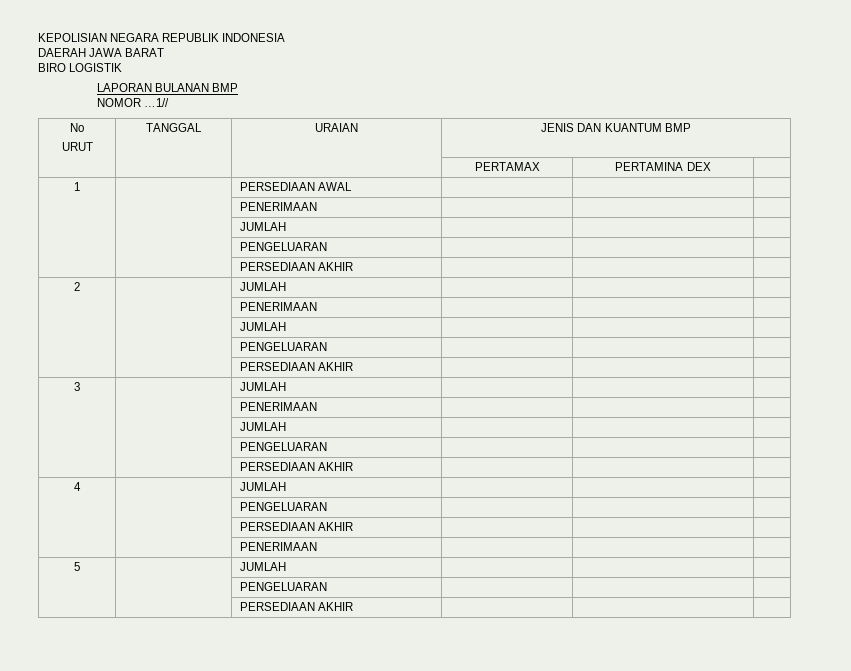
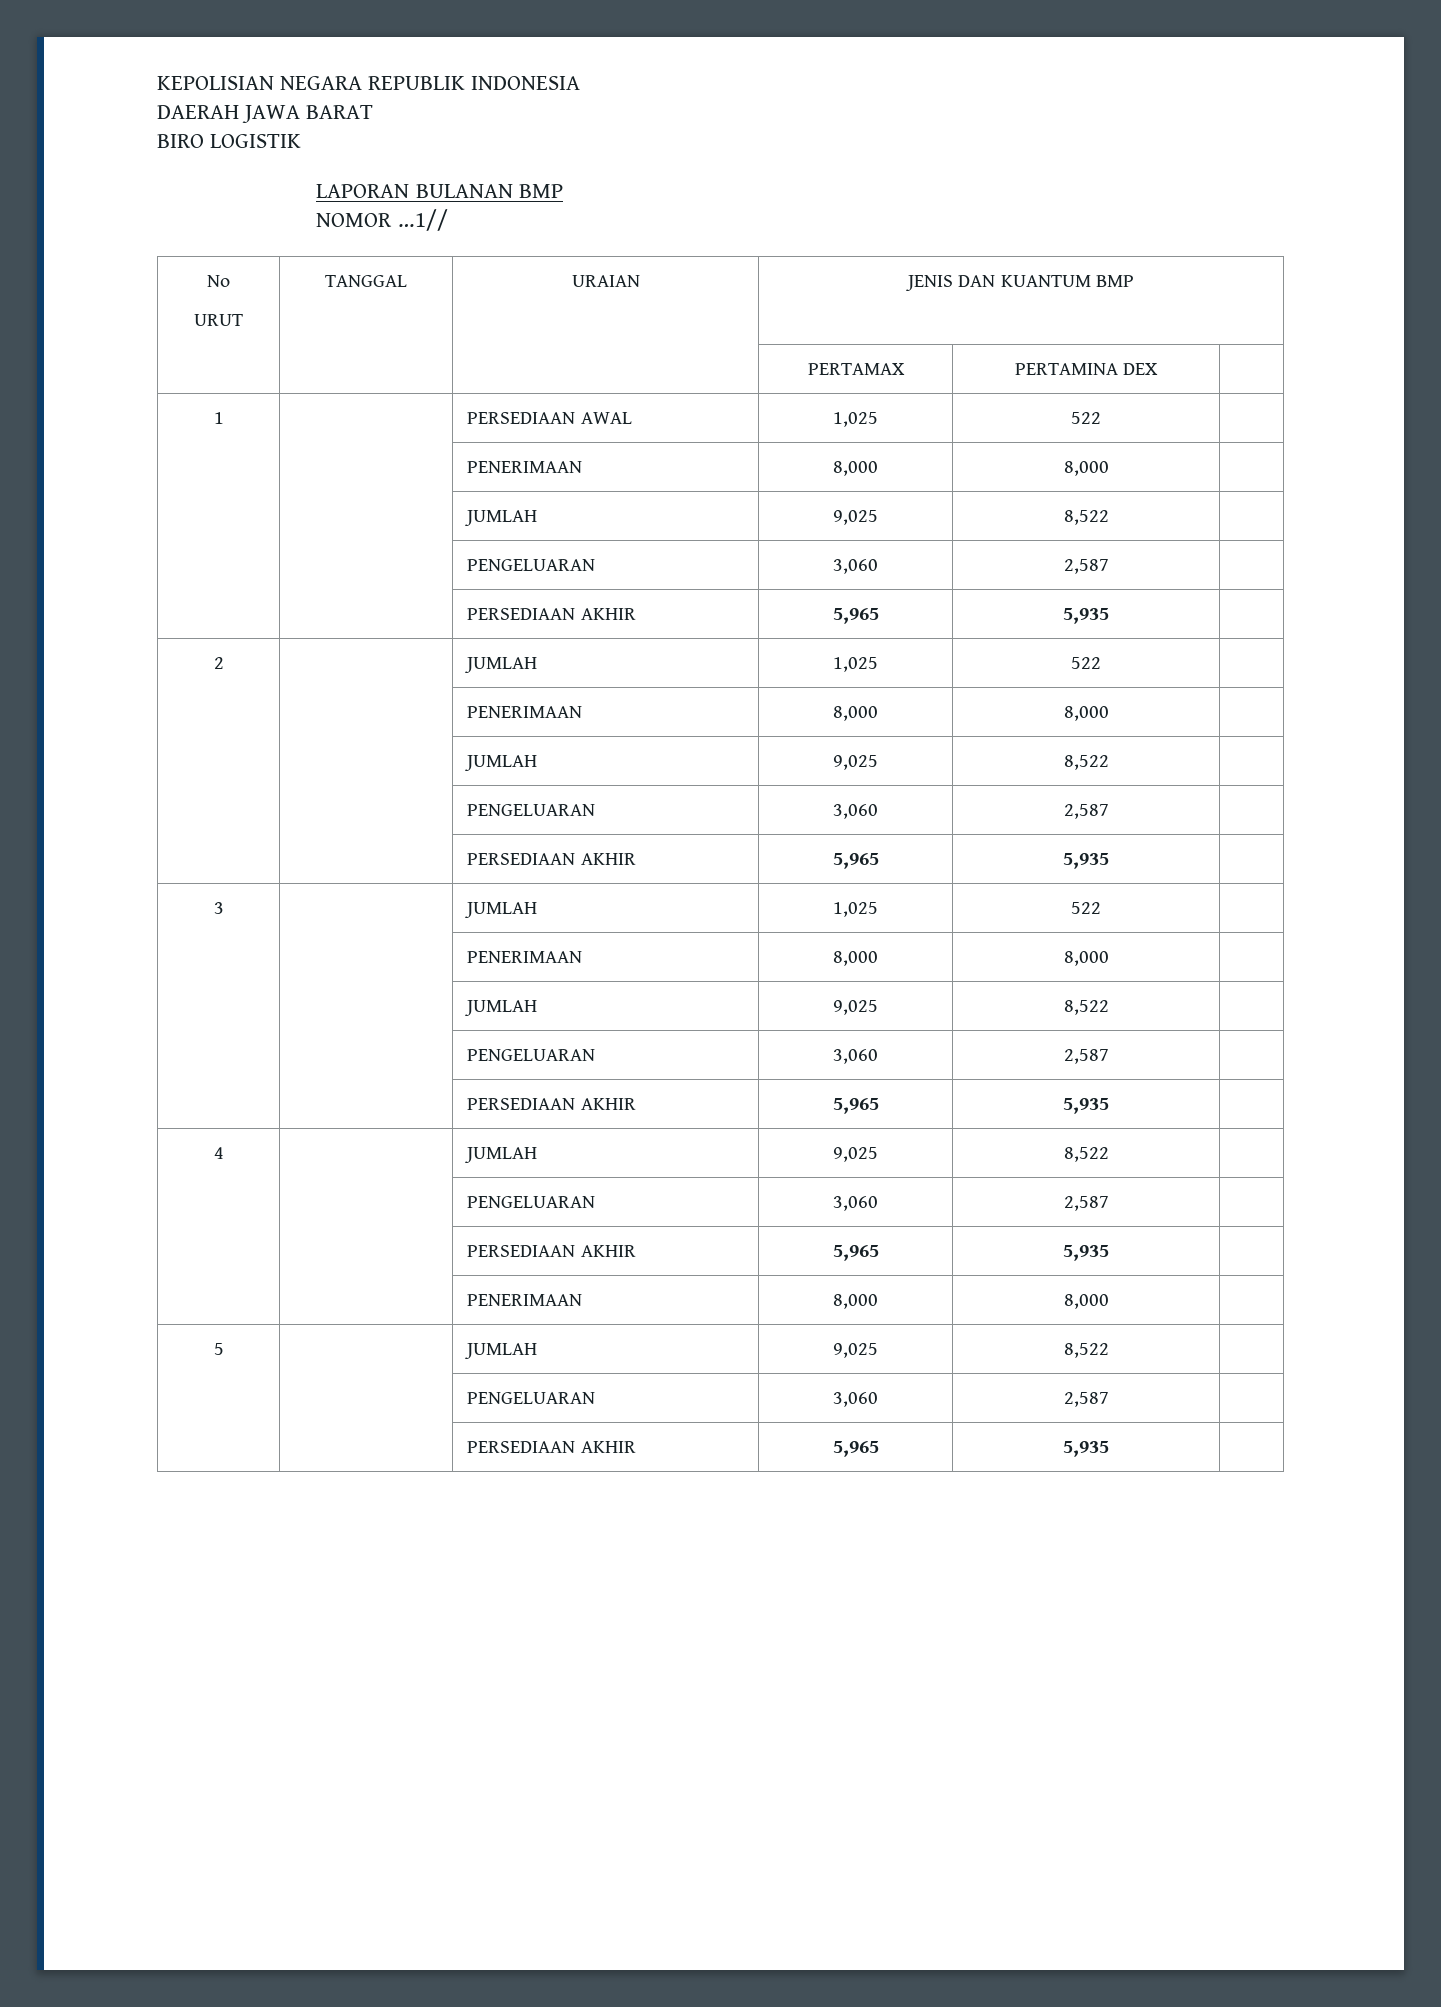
[239,202,317,211] [239,222,286,231] [239,242,327,251] [239,262,353,271] | | // | | PENERIMAAN | | | // | | JUMLAH | | | // | | PENGELUARAN | | | // | | PERSEDIAAN AKHIR | | -> [833,412,878,427] [1071,412,1101,424] [467,461,583,473] [833,461,878,476] [1063,461,1109,476] [464,510,538,526] [833,510,878,525] [1063,510,1109,525] [467,559,596,571] [833,559,878,574] [1063,559,1109,574] [467,608,636,620] [832,608,879,624] [1063,608,1109,624] 1,025 | 522 | // | | PENERIMAAN | 8,000 | 8,000 | // | | JUMLAH | 9,025 | 8,522 | // | | PENGELUARAN | 3,060 | 2,587 | // | | PERSEDIAAN AKHIR | 5,965 | 5,935
[239,302,317,311] [239,322,286,331] [239,342,327,351] [239,362,353,371] | | // | | PENERIMAAN | | | // | | JUMLAH | | | // | | PENGELUARAN | | | // | | PERSEDIAAN AKHIR | | -> [833,657,878,672] [1071,657,1101,669] [467,706,583,718] [833,706,878,721] [1063,706,1109,721] [464,755,538,771] [833,755,878,770] [1063,755,1109,770] [467,804,596,816] [833,804,878,819] [1063,804,1109,819] [467,853,636,865] [832,853,879,869] [1063,853,1109,869] 1,025 | 522 | // | | PENERIMAAN | 8,000 | 8,000 | // | | JUMLAH | 9,025 | 8,522 | // | | PENGELUARAN | 3,060 | 2,587 | // | | PERSEDIAAN AKHIR | 5,965 | 5,935
[239,402,317,411] [239,422,286,431] [239,442,327,451] [239,462,353,471] | | // | | PENERIMAAN | | | // | | JUMLAH | | | // | | PENGELUARAN | | | // | | PERSEDIAAN AKHIR | | -> [833,902,878,917] [1071,902,1101,914] [467,951,583,963] [833,951,878,966] [1063,951,1109,966] [464,1000,538,1016] [833,1000,878,1015] [1063,1000,1109,1015] [467,1049,596,1061] [833,1049,878,1064] [1063,1049,1109,1064] [467,1098,636,1110] [832,1098,879,1114] [1063,1098,1109,1114] 1,025 | 522 | // | | PENERIMAAN | 8,000 | 8,000 | // | | JUMLAH | 9,025 | 8,522 | // | | PENGELUARAN | 3,060 | 2,587 | // | | PERSEDIAAN AKHIR | 5,965 | 5,935
[239,502,327,511] [239,522,353,531] [239,542,317,551] | | // | | PENGELUARAN | | | // | | PERSEDIAAN AKHIR | | | // | | PENERIMAAN | | -> [833,1147,878,1162] [1063,1147,1109,1162] [467,1196,596,1208] [833,1196,878,1211] [1063,1196,1109,1211] [467,1245,636,1257] [832,1245,879,1261] [1063,1245,1109,1261] [467,1294,583,1306] [833,1294,878,1309] [1063,1294,1109,1309] 9,025 | 8,522 | // | | PENGELUARAN | 3,060 | 2,587 | // | | PERSEDIAAN AKHIR | 5,965 | 5,935 | // | | PENERIMAAN | 8,000 | 8,000
[239,582,327,591] [239,602,353,611] | | // | | PENGELUARAN | | | // | | PERSEDIAAN AKHIR | | -> [833,1343,878,1358] [1063,1343,1109,1358] [467,1392,596,1404] [833,1392,878,1407] [1063,1392,1109,1407] [467,1441,636,1453] [832,1441,879,1457] [1063,1441,1109,1457] 9,025 | 8,522 | // | | PENGELUARAN | 3,060 | 2,587 | // | | PERSEDIAAN AKHIR | 5,965 | 5,935

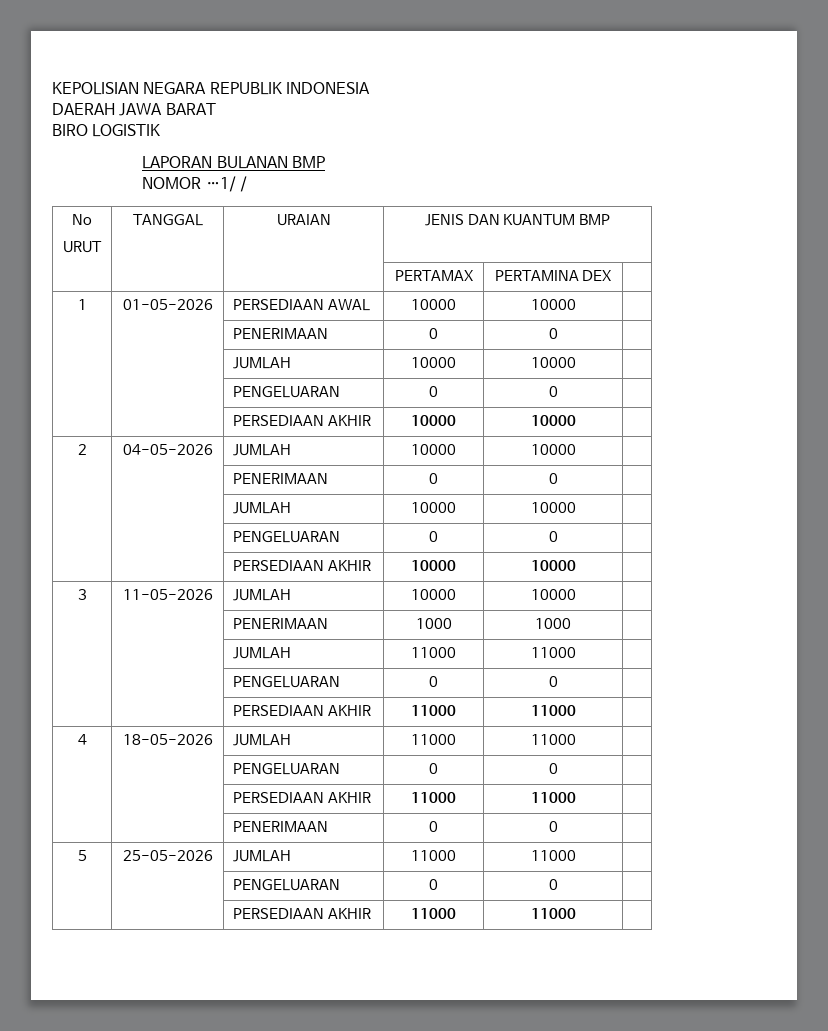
[397,209,448,231] …1// -> [205,176,247,192] …1/ /
(224, 418) none -> [122,299,213,310] 01-05-2026
[833,412,878,427] [1071,412,1101,424] [467,461,583,473] [833,461,878,476] [1063,461,1109,476] [464,510,538,526] [833,510,878,525] [1063,510,1109,525] [467,559,596,571] [833,559,878,574] [1063,559,1109,574] [467,608,636,620] [832,608,879,624] [1063,608,1109,624] 1,025 | 522 | // | | PENERIMAAN | 8,000 | 8,000 | // | | JUMLAH | 9,025 | 8,522 | // | | PENGELUARAN | 3,060 | 2,587 | // | | PERSEDIAAN AKHIR | 5,965 | 5,935 -> [411,299,456,310] [530,299,576,310] [233,328,329,339] [429,328,438,339] [548,328,558,339] [233,357,292,369] [411,357,456,368] [530,357,576,368] [233,386,341,398] [429,386,438,397] [548,386,558,397] [233,415,372,426] [411,415,456,426] [530,415,576,426] 10000 | 10000 | // | | PENERIMAAN | 0 | 0 | // | | JUMLAH | 10000 | 10000 | // | | PENGELUARAN | 0 | 0 | // | | PERSEDIAAN AKHIR | 10000 | 10000
[464,657,538,673] [833,657,878,672] [1071,657,1101,669] [467,706,583,718] [833,706,878,721] [1063,706,1109,721] [464,755,538,771] [833,755,878,770] [1063,755,1109,770] [467,804,596,816] [833,804,878,819] [1063,804,1109,819] [467,853,636,865] [832,853,879,869] [1063,853,1109,869] | JUMLAH | 1,025 | 522 | // | | PENERIMAAN | 8,000 | 8,000 | // | | JUMLAH | 9,025 | 8,522 | // | | PENGELUARAN | 3,060 | 2,587 | // | | PERSEDIAAN AKHIR | 5,965 | 5,935 -> [122,444,213,455] [233,444,292,456] [411,444,456,455] [530,444,576,455] [233,473,329,484] [429,473,438,484] [548,473,558,484] [233,502,292,514] [411,502,456,513] [530,502,576,513] [233,531,341,543] [429,531,438,542] [548,531,558,542] [233,560,372,571] [411,560,456,571] [530,560,576,571] 04-05-2026 | JUMLAH | 10000 | 10000 | // | | PENERIMAAN | 0 | 0 | // | | JUMLAH | 10000 | 10000 | // | | PENGELUARAN | 0 | 0 | // | | PERSEDIAAN AKHIR | 10000 | 10000
[464,902,538,918] [833,902,878,917] [1071,902,1101,914] [467,951,583,963] [833,951,878,966] [1063,951,1109,966] [464,1000,538,1016] [833,1000,878,1015] [1063,1000,1109,1015] [467,1049,596,1061] [833,1049,878,1064] [1063,1049,1109,1064] [467,1098,636,1110] [832,1098,879,1114] [1063,1098,1109,1114] | JUMLAH | 1,025 | 522 | // | | PENERIMAAN | 8,000 | 8,000 | // | | JUMLAH | 9,025 | 8,522 | // | | PENGELUARAN | 3,060 | 2,587 | // | | PERSEDIAAN AKHIR | 5,965 | 5,935 -> [122,589,213,600] [233,589,292,601] [411,589,456,600] [530,589,576,600] [233,618,329,629] [415,618,452,629] [535,618,571,629] [233,647,292,659] [411,647,456,658] [530,647,576,658] [233,676,341,688] [429,676,438,687] [548,676,558,687] [233,705,372,716] [411,705,456,716] [530,705,576,716] 11-05-2026 | JUMLAH | 10000 | 10000 | // | | PENERIMAAN | 1000 | 1000 | // | | JUMLAH | 11000 | 11000 | // | | PENGELUARAN | 0 | 0 | // | | PERSEDIAAN AKHIR | 11000 | 11000
[464,1147,538,1163] [833,1147,878,1162] [1063,1147,1109,1162] [467,1196,596,1208] [833,1196,878,1211] [1063,1196,1109,1211] [467,1245,636,1257] [832,1245,879,1261] [1063,1245,1109,1261] [467,1294,583,1306] [833,1294,878,1309] [1063,1294,1109,1309] | JUMLAH | 9,025 | 8,522 | // | | PENGELUARAN | 3,060 | 2,587 | // | | PERSEDIAAN AKHIR | 5,965 | 5,935 | // | | PENERIMAAN | 8,000 | 8,000 -> [122,734,213,745] [233,734,292,746] [411,734,456,745] [530,734,576,745] [233,763,341,775] [429,763,438,774] [548,763,558,774] [233,792,372,803] [411,792,456,803] [530,792,576,803] [233,821,329,832] [429,821,438,832] [548,821,558,832] 18-05-2026 | JUMLAH | 11000 | 11000 | // | | PENGELUARAN | 0 | 0 | // | | PERSEDIAAN AKHIR | 11000 | 11000 | // | | PENERIMAAN | 0 | 0
[464,1343,538,1359] [833,1343,878,1358] [1063,1343,1109,1358] [467,1392,596,1404] [833,1392,878,1407] [1063,1392,1109,1407] [467,1441,636,1453] [832,1441,879,1457] [1063,1441,1109,1457] | JUMLAH | 9,025 | 8,522 | // | | PENGELUARAN | 3,060 | 2,587 | // | | PERSEDIAAN AKHIR | 5,965 | 5,935 -> [122,850,213,861] [233,850,292,862] [411,850,456,861] [530,850,576,861] [233,879,341,891] [429,879,438,890] [548,879,558,890] [233,908,372,919] [411,908,456,919] [530,908,576,919] 25-05-2026 | JUMLAH | 11000 | 11000 | // | | PENGELUARAN | 0 | 0 | // | | PERSEDIAAN AKHIR | 11000 | 11000

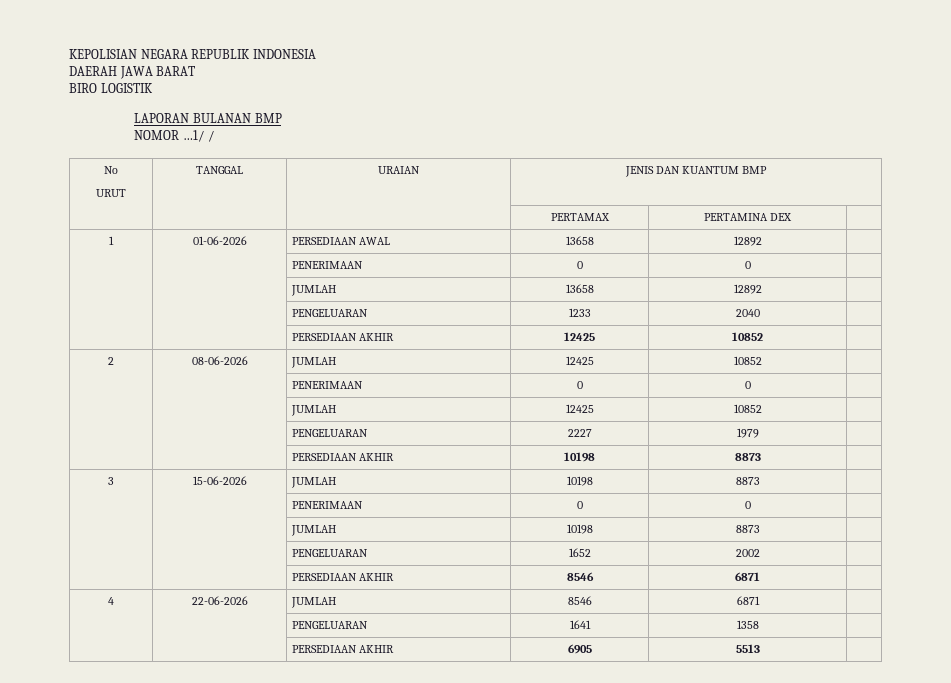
[122,299,213,310] 01-05-2026 -> [192,236,247,245] 01-06-2026
[411,299,456,310] [530,299,576,310] [233,328,329,339] [429,328,438,339] [548,328,558,339] [233,357,292,369] [411,357,456,368] [530,357,576,368] [233,386,341,398] [429,386,438,397] [548,386,558,397] [233,415,372,426] [411,415,456,426] [530,415,576,426] 10000 | 10000 | // | | PENERIMAAN | 0 | 0 | // | | JUMLAH | 10000 | 10000 | // | | PENGELUARAN | 0 | 0 | // | | PERSEDIAAN AKHIR | 10000 | 10000 -> [565,236,594,245] [733,236,762,246] [291,261,363,269] [576,261,583,269] [744,261,751,269] [290,285,336,296] [565,284,594,293] [733,284,762,294] [291,309,368,317] [568,308,591,317] [735,309,760,317] [291,333,394,341] [564,332,595,341] [732,332,763,341] 13658 | 12892 | // | | PENERIMAAN | 0 | 0 | // | | JUMLAH | 13658 | 12892 | // | | PENGELUARAN | 1233 | 2040 | // | | PERSEDIAAN AKHIR | 12425 | 10852
[122,444,213,455] [233,444,292,456] [411,444,456,455] [530,444,576,455] [233,473,329,484] [429,473,438,484] [548,473,558,484] [233,502,292,514] [411,502,456,513] [530,502,576,513] [233,531,341,543] [429,531,438,542] [548,531,558,542] [233,560,372,571] [411,560,456,571] [530,560,576,571] 04-05-2026 | JUMLAH | 10000 | 10000 | // | | PENERIMAAN | 0 | 0 | // | | JUMLAH | 10000 | 10000 | // | | PENGELUARAN | 0 | 0 | // | | PERSEDIAAN AKHIR | 10000 | 10000 -> [191,356,248,365] [290,357,336,368] [565,356,594,365] [733,356,762,365] [291,381,363,389] [576,381,583,389] [744,381,751,389] [290,405,336,416] [565,404,594,413] [733,404,762,413] [291,429,368,437] [567,429,592,437] [736,428,759,438] [291,453,394,461] [564,452,595,462] [734,453,761,461] 08-06-2026 | JUMLAH | 12425 | 10852 | // | | PENERIMAAN | 0 | 0 | // | | JUMLAH | 12425 | 10852 | // | | PENGELUARAN | 2227 | 1979 | // | | PERSEDIAAN AKHIR | 10198 | 8873
[122,589,213,600] [233,589,292,601] [411,589,456,600] [530,589,576,600] [233,618,329,629] [415,618,452,629] [535,618,571,629] [233,647,292,659] [411,647,456,658] [530,647,576,658] [233,676,341,688] [429,676,438,687] [548,676,558,687] [233,705,372,716] [411,705,456,716] [530,705,576,716] [77,734,87,745] [122,734,213,745] [233,734,292,746] [411,734,456,745] [530,734,576,745] [233,763,341,775] [429,763,438,774] [548,763,558,774] [233,792,372,803] [411,792,456,803] [530,792,576,803] [233,821,329,832] [429,821,438,832] [548,821,558,832] [77,850,87,861] [122,850,213,861] [233,850,292,862] [411,850,456,861] [530,850,576,861] [233,879,341,891] [429,879,438,890] [548,879,558,890] [233,908,372,919] [411,908,456,919] [530,908,576,919] 11-05-2026 | JUMLAH | 10000 | 10000 | // | | PENERIMAAN | 1000 | 1000 | // | | JUMLAH | 11000 | 11000 | // | | PENGELUARAN | 0 | 0 | // | | PERSEDIAAN AKHIR | 11000 | 11000 | // 4 | 18-05-2026 | JUMLAH | 11000 | 11000 | // | | PENGELUARAN | 0 | 0 | // | | PERSEDIAAN AKHIR | 11000 | 11000 | // | | PENERIMAAN | 0 | 0 | // 5 | 25-05-2026 | JUMLAH | 11000 | 11000 | // | | PENGELUARAN | 0 | 0 | // | | PERSEDIAAN AKHIR | 11000 | 11000 -> [192,476,247,485] [290,477,336,488] [566,476,593,486] [735,477,760,485] [291,501,363,509] [576,501,583,509] [744,501,751,509] [290,525,336,536] [566,524,593,534] [735,525,760,533] [291,549,368,557] [568,548,591,557] [735,549,760,557] [291,573,394,581] [566,572,594,581] [735,572,760,581] [108,597,114,605] [191,596,248,605] [290,597,336,608] [567,596,592,605] [736,596,760,605] [291,621,368,629] [569,620,591,629] [736,620,759,629] [291,645,394,653] [567,644,592,654] [735,644,760,653] 15-06-2026 | JUMLAH | 10198 | 8873 | // | | PENERIMAAN | 0 | 0 | // | | JUMLAH | 10198 | 8873 | // | | PENGELUARAN | 1652 | 2002 | // | | PERSEDIAAN AKHIR | 8546 | 6871 | // 4 | 22-06-2026 | JUMLAH | 8546 | 6871 | // | | PENGELUARAN | 1641 | 1358 | // | | PERSEDIAAN AKHIR | 6905 | 5513

